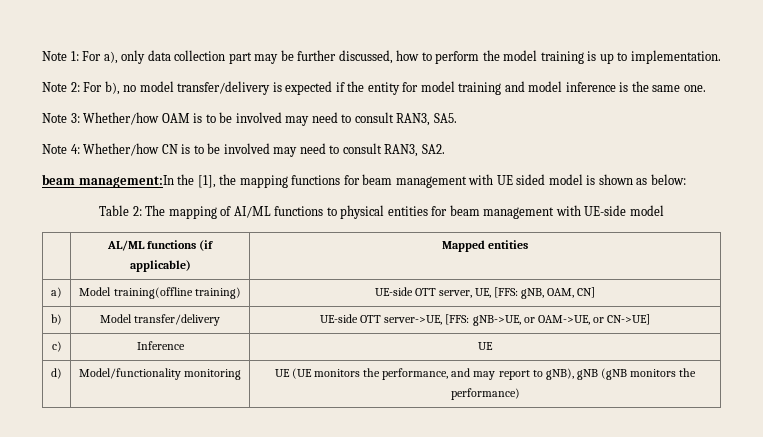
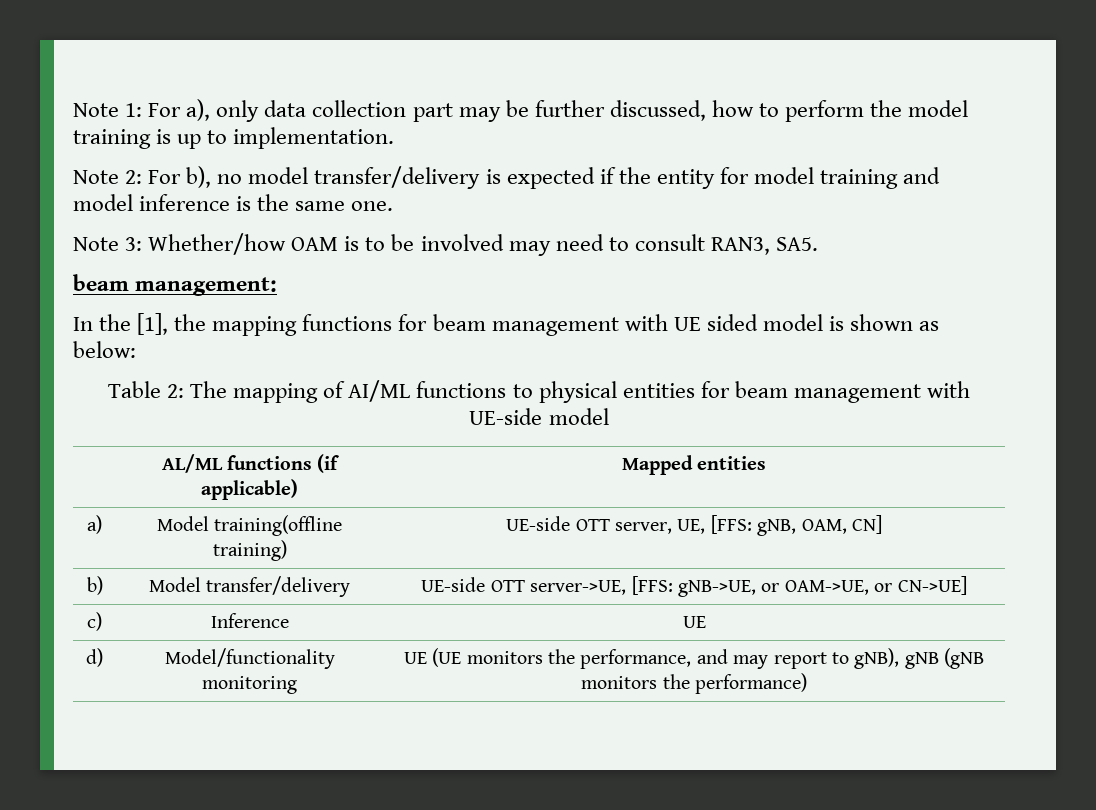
[42,143,445,157] [42,174,174,188] Note 4: Whether/how CN is to be involved may need to consult RAN3, SA2. // beam management:In -> [73,274,278,296] [73,317,93,331] beam management: // In

